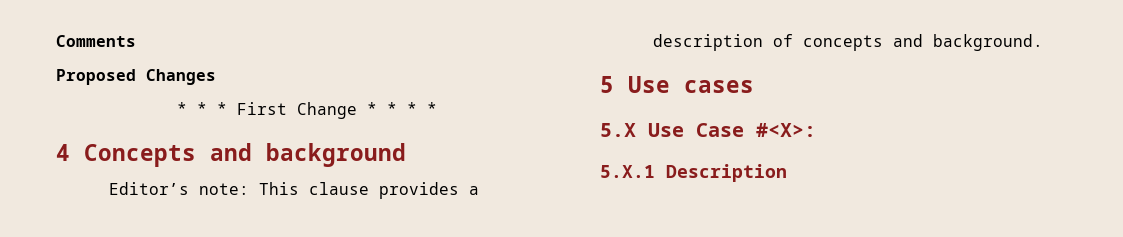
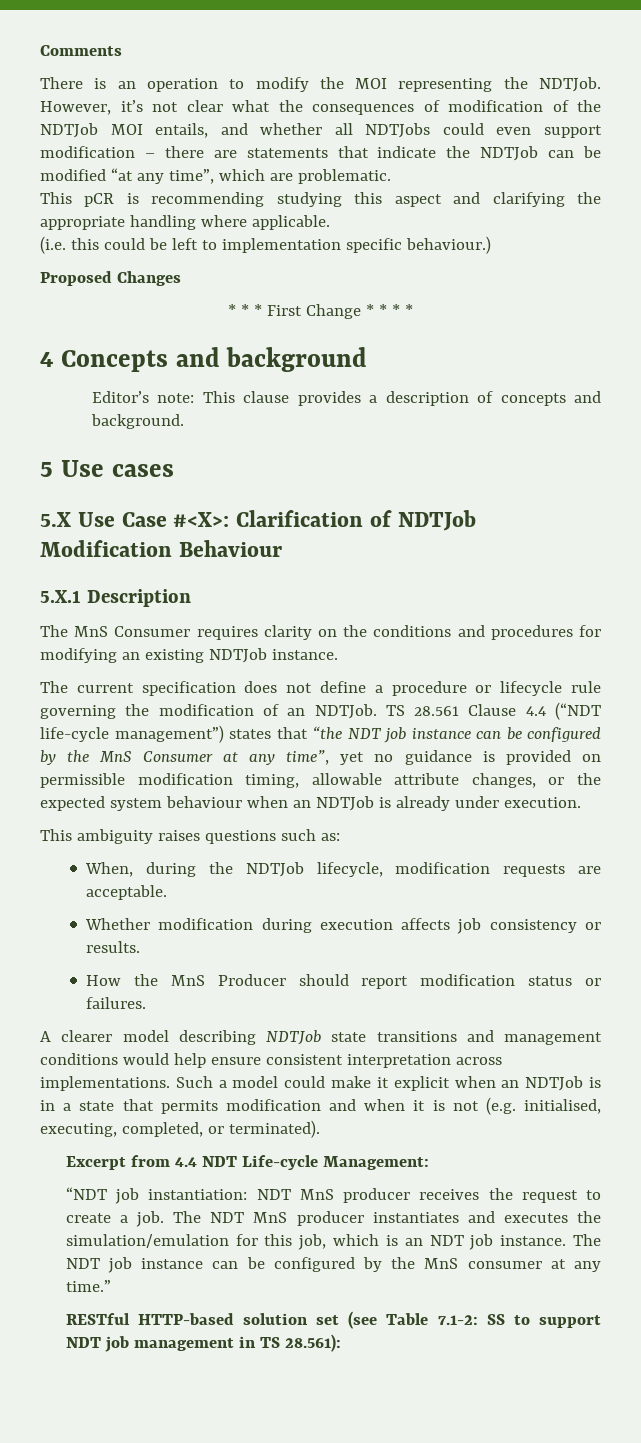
(136, 41) none -> [40,77,601,92] [40,100,601,115] [40,123,602,138] [40,146,601,161] [40,168,391,184] [40,192,602,207] [40,215,330,230] [40,236,491,254] // There is an operation to modify the MOI representing the NDTJob. However, it’s not clear what the consequences of modification of the NDTJob MOI entails, and whether all NDTJobs could even support modification – there are statements that indicate the NDTJob can be modified “at any time”, which are problematic. // This pCR is recommending studying this aspect and clarifying the appropriate handling where applicable. // (i.e. this could be left to implementation specific behaviour.)
[600,164,787,182] // 5.X.1 Description -> [236,510,476,531] [40,540,282,557] [40,589,191,607] [40,625,601,640] [40,648,338,663] [40,681,601,696] [40,702,601,720] [40,725,601,743] [40,750,602,765] [40,773,601,788] [40,796,581,811] [40,829,340,844] [85,862,601,877] [86,885,168,900] [85,918,601,934] [86,941,141,953] [86,974,602,989] [86,997,147,1009] [40,1030,602,1045] [40,1053,502,1068] [40,1076,601,1091] [40,1097,601,1115] [40,1120,320,1138] [65,1155,429,1170] [65,1187,601,1204] [65,1211,601,1227] [65,1234,601,1250] [65,1257,602,1273] [65,1280,111,1292] [65,1311,602,1329] [65,1334,341,1352] Clarification of NDTJob Modification Behaviour // 5.X.1 Description // The MnS Consumer requires clarity on the conditions and procedures for modifying an existing NDTJob instance. // The current specification does not define a procedure or lifecycle rule governing the modification of an NDTJob. TS 28.561 Clause 4.4 (“NDT life-cycle management”) states that “the NDT job instance can be configured by the MnS Consumer at any time”, yet no guidance is provided on permissible modification timing, allowable attribute changes, or the expected system behaviour when an NDTJob is already under execution. // This ambiguity raises questions such as: // When, during the NDTJob lifecycle, modification requests are acceptable. // Whether modification during execution affects job consistency or results. // How the MnS Producer should report modification status or failures. // A clearer model describing NDTJob state transitions and management conditions would help ensure consistent interpretation across implementations. Such a model could make it explicit when an NDTJob is in a state that permits modification and when it is not (e.g. initialised, executing, completed, or terminated). // Excerpt from 4.4 NDT Life-cycle Management: // “NDT job instantiation: NDT MnS producer receives the request to create a job. The NDT MnS producer instantiates and executes the simulation/emulation for this job, which is an NDT job instance. The NDT job instance can be configured by the MnS consumer at any time.” // RESTful HTTP-based solution set (see Table 7.1-2: SS to support NDT job management in TS 28.561):

